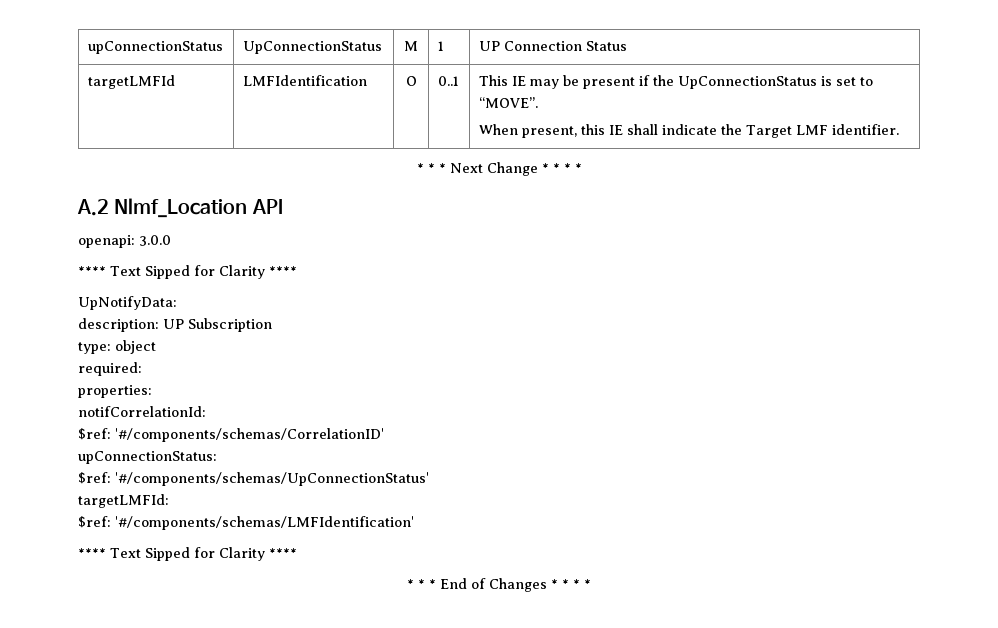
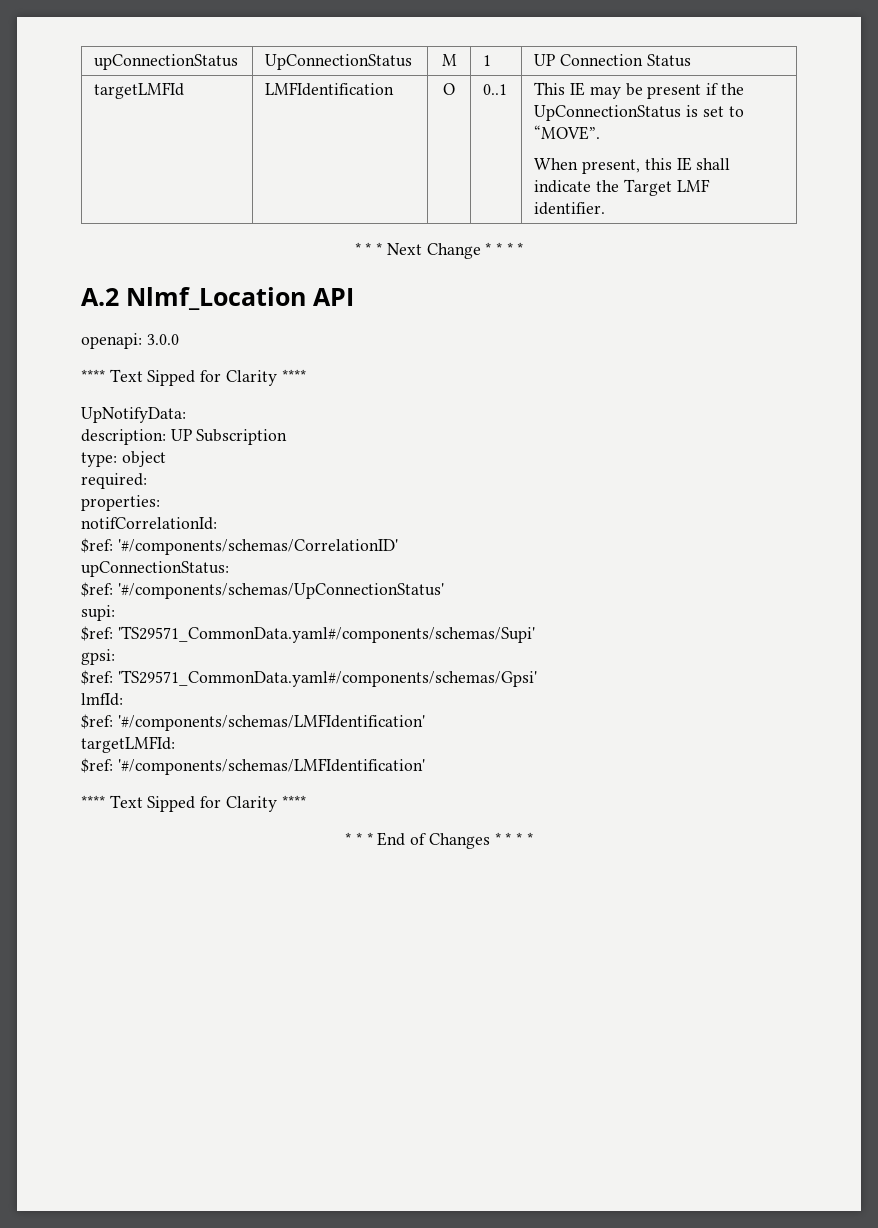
(429, 479) none -> [81,605,115,621] [81,626,535,643] [81,649,115,665] [81,670,537,687] [81,693,123,706] [81,714,425,731] // supi: // $ref: 'TS29571_CommonData.yaml#/components/schemas/Supi' // gpsi: // $ref: 'TS29571_CommonData.yaml#/components/schemas/Gpsi' // lmfId: // $ref: '#/components/schemas/LMFIdentification'

